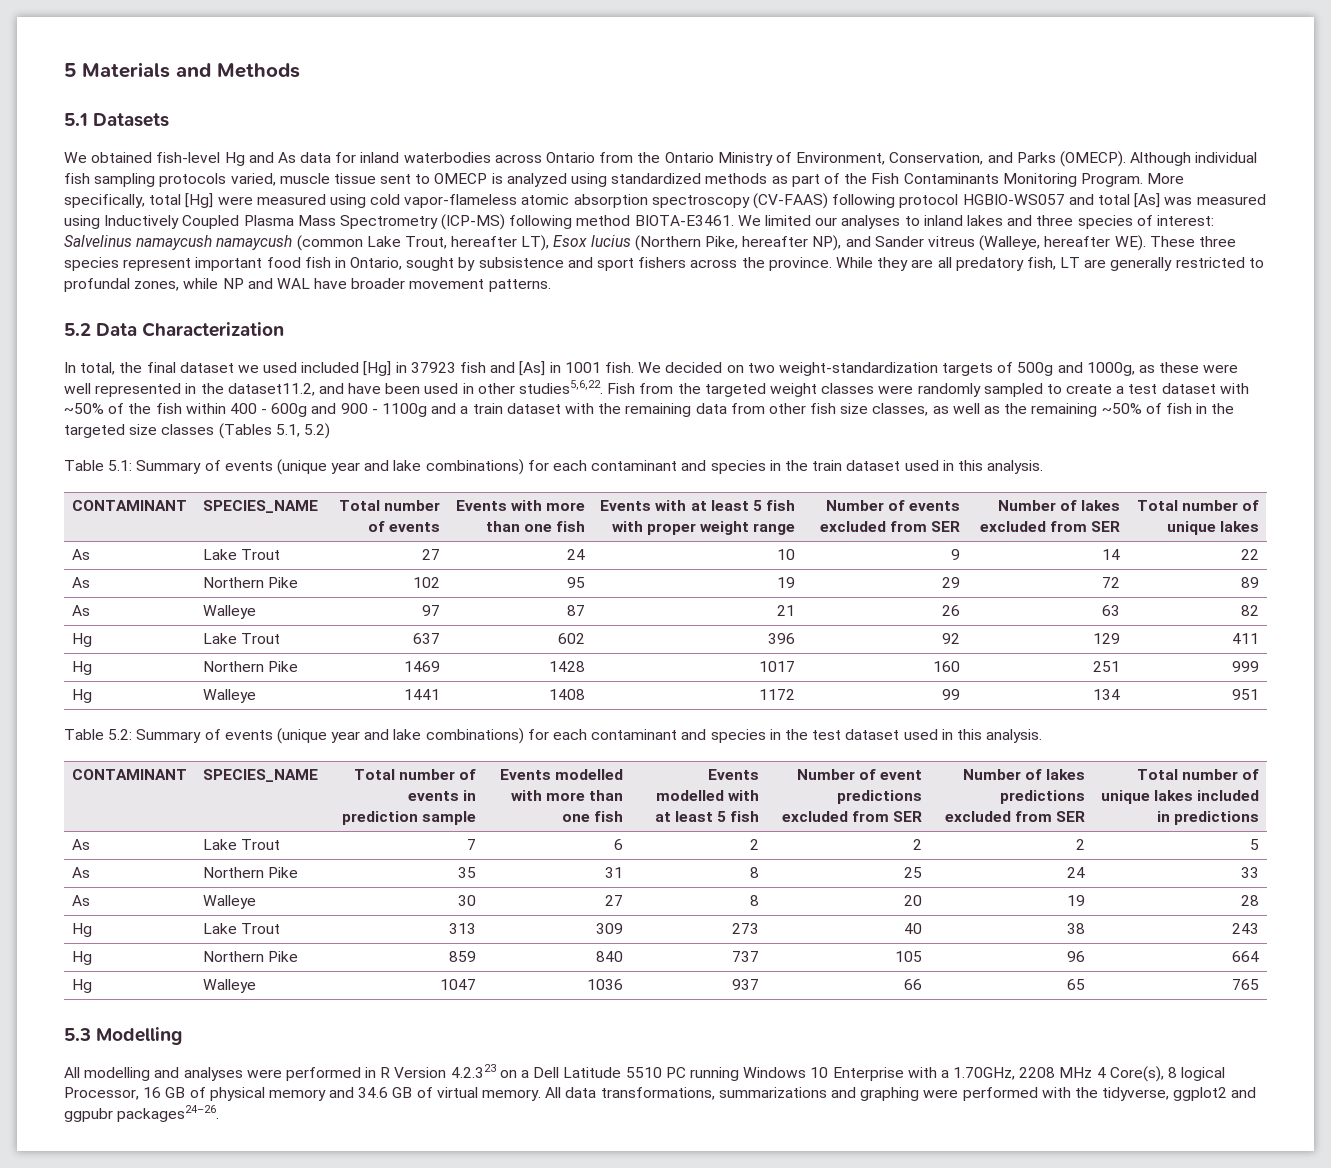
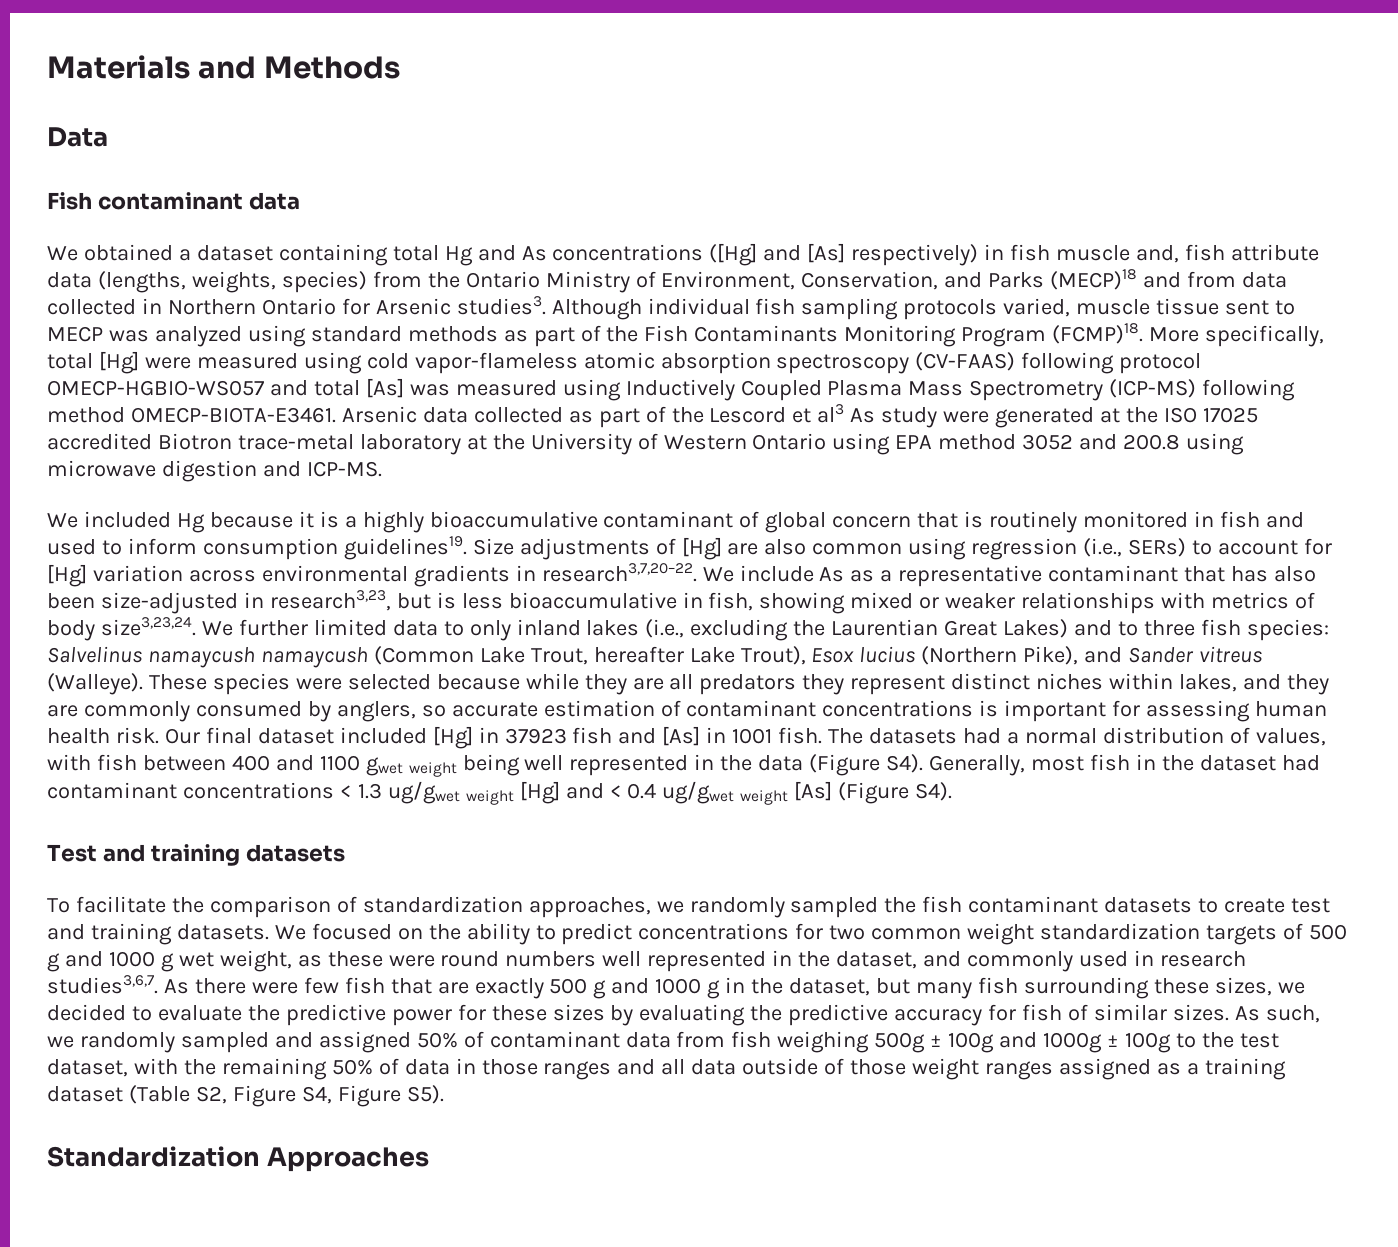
[64,63,76,77] 5 -> (47, 67) none
[64,113,170,127] [64,152,596,166] 5.1 Datasets // We obtained fish-level Hg and As data for inland waterbodies across Ontario -> [47,127,108,147] [47,192,300,210] [47,243,1319,266] [47,271,367,293] Data // Fish contaminant data // We obtained a dataset containing total Hg and As concentrations ([Hg] and [As] respectively) in fish muscle and, fish attribute data (lengths, weights, species)
[1059,151,1126,167] (OMECP). -> [1050,269,1288,290] [47,296,546,315] (MECP)18 and from data collected in Northern Ontario for Arsenic studies3.
[434,173,503,184] OMECP is -> [47,326,149,342] MECP was
[611,173,702,184] standardized -> [310,326,402,342] standard
[1080,173,1143,187] Program. -> [961,323,1144,347] Program (FCMP)18.
[962,194,1065,205] HGBIO-WS057 -> [47,380,264,396] OMECP-HGBIO-WS057
[634,215,1214,229] BIOTA-E3461. We limited our analyses to inland lakes and three species of interest: -> [130,404,1258,428] [47,433,1245,455] [47,460,382,482] [47,511,1304,533] [47,536,1332,560] [47,563,1317,587] [47,590,1315,614] [47,617,1329,641] OMECP-BIOTA-E3461. Arsenic data collected as part of the Lescord et al3 As study were generated at the ISO 17025 accredited Biotron trace-metal laboratory at the University of Western Ontario using EPA method 3052 and 200.8 using microwave digestion and ICP-MS. // We included Hg because it is a highly bioaccumulative contaminant of global concern that is routinely monitored in fish and used to inform consumption guidelines19. Size adjustments of [Hg] are also common using regression (i.e., SERs) to account for [Hg] variation across environmental gradients in research3,7,20–22. We include As as a representative contaminant that has also been size-adjusted in research3,23, but is less bioaccumulative in fish, showing mixed or weaker relationships with metrics of body size3,23,24. We further limited data to only inland lakes (i.e., excluding the Laurentian Great Lakes) and to three fish species:
[296,235,363,251] (common -> [373,646,474,665] (Common
[521,235,550,251] LT), -> [689,646,806,665] Lake Trout),
[705,235,1236,251] [64,257,1264,271] [64,278,551,292] [64,322,285,337] [64,362,298,375] Pike, hereafter NP), and Sander vitreus (Walleye, hereafter WE). These three species represent important food fish in Ontario, sought by subsistence and sport fishers across the province. While they are all predatory fish, LT are generally restricted to profundal zones, while NP and WAL have broader movement patterns. // 5.2 Data Characterization // In total, the final dataset we used -> [1023,646,1263,665] [47,673,1329,695] [47,700,1328,722] [47,727,334,744] Pike), and Sander vitreus (Walleye). These species were selected because while they are all predators they represent distinct niches within lakes, and they are commonly consumed by anglers, so accurate estimation of contaminant concentrations is important for assessing human health risk. Our final dataset
[638,362,1239,376] [64,380,1249,397] [64,403,1235,417] [64,423,330,439] [64,459,1044,475] [71,500,187,511] [202,500,318,513] [338,500,441,511] [367,521,441,532] [455,500,586,511] [485,521,586,532] [600,500,796,511] [611,521,796,535] [825,500,961,511] [819,521,961,532] [997,500,1121,511] [979,521,1121,532] [1136,500,1260,511] [1166,521,1260,535] [71,549,90,560] [202,549,281,560] [422,549,441,560] [567,549,586,560] [777,549,796,560] [951,549,961,560] [1102,549,1121,560] [1241,549,1260,560] [71,577,90,588] [202,577,299,588] [413,577,441,588] [567,577,586,588] [777,577,796,588] [942,577,961,588] [1102,577,1121,588] [1241,577,1260,588] [71,605,90,616] [202,605,256,619] [422,605,441,616] [567,605,586,616] [777,605,796,616] [942,605,961,616] [1102,605,1121,616] [1241,605,1260,616] [71,633,92,647] [202,633,281,644] [413,633,441,644] [558,633,586,644] [768,633,796,644] [942,633,961,644] [1093,633,1121,644] [1232,633,1260,644] [71,661,92,675] [202,661,299,672] [404,661,441,672] [549,661,586,672] [759,661,796,672] [933,661,961,672] [1093,661,1121,672] [1232,661,1260,672] [71,689,92,703] [202,689,256,703] [404,689,441,700] [549,689,586,700] [759,689,796,700] [942,689,961,700] [1093,689,1121,700] [1232,689,1260,700] [64,728,1043,744] [71,769,187,780] [202,769,318,782] [353,769,477,780] [407,790,477,801] [341,811,477,825] [499,769,624,780] [510,790,624,801] [561,811,624,822] [708,769,760,780] [655,790,760,801] [654,811,760,822] [796,769,923,780] [837,790,923,804] [781,811,923,822] [962,769,1086,780] [1000,790,1086,804] [944,811,1086,822] [1136,769,1260,780] [1100,790,1260,804] [1156,811,1260,825] [71,839,90,850] [202,839,281,850] [467,839,477,850] [614,839,624,850] [750,839,760,850] [913,839,923,850] [1076,839,1086,850] [1250,839,1260,850] [71,867,90,878] [202,867,299,878] [458,867,477,878] [605,867,624,878] [750,867,760,878] [904,867,923,878] [1067,867,1086,878] [1241,867,1260,878] [71,895,90,906] [202,895,256,909] [458,895,477,906] [605,895,624,906] [750,895,760,906] [904,895,923,906] [1067,895,1086,906] [1241,895,1260,906] [71,923,92,937] [202,923,281,934] [449,923,477,934] [596,923,624,934] [732,923,760,934] [904,923,923,934] [1067,923,1086,934] [1232,923,1260,934] [71,951,92,965] [202,951,299,962] [449,951,477,962] [596,951,624,962] [732,951,760,962] [895,951,923,962] [1067,951,1086,962] [1232,951,1260,962] [71,979,92,993] [202,979,256,993] [440,979,477,990] [587,979,624,990] [732,979,760,990] [904,979,923,990] [1067,979,1086,990] [1232,979,1260,990] [64,1027,183,1045] [64,1064,1226,1082] [64,1087,1257,1101] [64,1105,220,1122] We decided on two weight-standardization targets of 500g and 1000g, as these were well represented in the dataset11.2, and have been used in other studies5,6,22. Fish from the targeted weight classes were randomly sampled to create a test dataset with ~50% of the fish within 400 - 600g and 900 - 1100g and a train dataset with the remaining data from other fish size classes, as well as the remaining ~50% of fish in the targeted size classes (Tables 5.1, 5.2) // Table 5.1: Summary of events (unique year and lake combinations) for each contaminant and species in the train dataset used in this analysis. // CONTAMINANT | SPECIES_NAME | Total number of events | Events with more than one fish | Events with at least 5 fish with proper weight range | Number of events excluded from SER | Number of lakes excluded from SER | Total number of unique lakes // As | Lake Trout | 27 | 24 | 10 | 9 | 14 | 22 // As | Northern Pike | 102 | 95 | 19 | 29 | 72 | 89 // As | Walleye | 97 | 87 | 21 | 26 | 63 | 82 // Hg | Lake Trout | 637 | 602 | 396 | 92 | 129 | 411 // Hg | Northern Pike | 1469 | 1428 | 1017 | 160 | 251 | 999 // Hg | Walleye | 1441 | 1408 | 1172 | 99 | 134 | 951 // Table 5.2: Summary of events (unique year and lake combinations) for each contaminant and species in the test dataset used in this analysis. // CONTAMINANT | SPECIES_NAME | Total number of events in prediction sample | Events modelled with more than one fish | Events modelled with at least 5 fish | Number of event predictions excluded from SER | Number of lakes predictions excluded from SER | Total number of unique lakes included in predictions // As | Lake Trout | 7 | 6 | 2 | 2 | 2 | 5 // As | Northern Pike | 35 | 31 | 8 | 25 | 24 | 33 // As | Walleye | 30 | 27 | 8 | 20 | 19 | 28 // Hg | Lake Trout | 313 | 309 | 273 | 40 | 38 | 243 // Hg | Northern Pike | 859 | 840 | 737 | 105 | 96 | 664 // Hg | Walleye | 1047 | 1036 | 937 | 66 | 65 | 765 // 5.3 Modelling // All modelling and analyses were performed in R Version 4.2.323 on a Dell Latitude 5510 PC running Windows 10 Enterprise with a 1.70GHz, 2208 MHz 4 Core(s), 8 logical Processor, 16 GB of physical memory and 34.6 GB of virtual memory. All data transformations, summarizations and graphing were performed with the tidyverse, ggplot2 and ggpubr packages24–26. -> [828,727,1326,746] [47,754,1320,777] [47,781,953,805] [47,844,345,866] [47,896,1331,918] [47,923,1347,945] [47,950,1246,972] [47,975,1305,999] [47,1004,1320,1026] [47,1031,1279,1053] [47,1058,1286,1080] [47,1085,444,1107] [47,1146,429,1172] The datasets had a normal distribution of values, with fish between 400 and 1100 gwet weight being well represented in the data (Figure S4). Generally, most fish in the dataset had contaminant concentrations < 1.3 ug/gwet weight [Hg] and < 0.4 ug/gwet weight [As] (Figure S4). // Test and training datasets // To facilitate the comparison of standardization approaches, we randomly sampled the fish contaminant datasets to create test and training datasets. We focused on the ability to predict concentrations for two common weight standardization targets of 500 g and 1000 g wet weight, as these were round numbers well represented in the dataset, and commonly used in research studies3,6,7. As there were few fish that are exactly 500 g and 1000 g in the dataset, but many fish surrounding these sizes, we decided to evaluate the predictive power for these sizes by evaluating the predictive accuracy for fish of similar sizes. As such, we randomly sampled and assigned 50% of contaminant data from fish weighing 500g ± 100g and 1000g ± 100g to the test dataset, with the remaining 50% of data in those ranges and all data outside of those weight ranges assigned as a training dataset (Table S2, Figure S4, Figure S5). // Standardization Approaches

